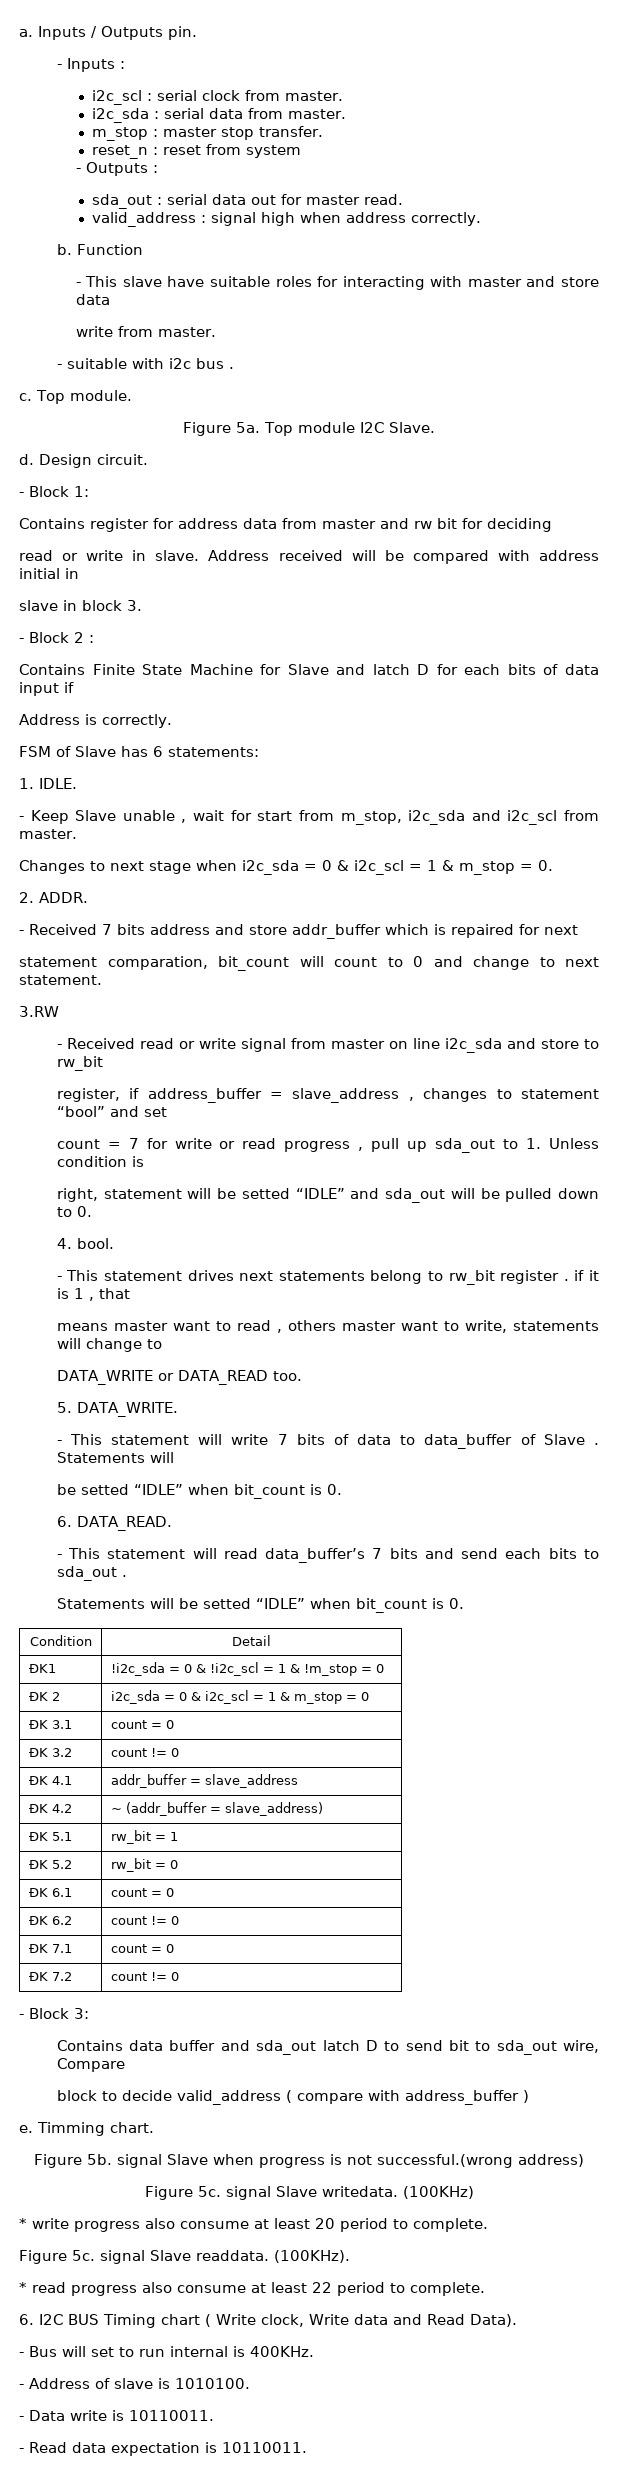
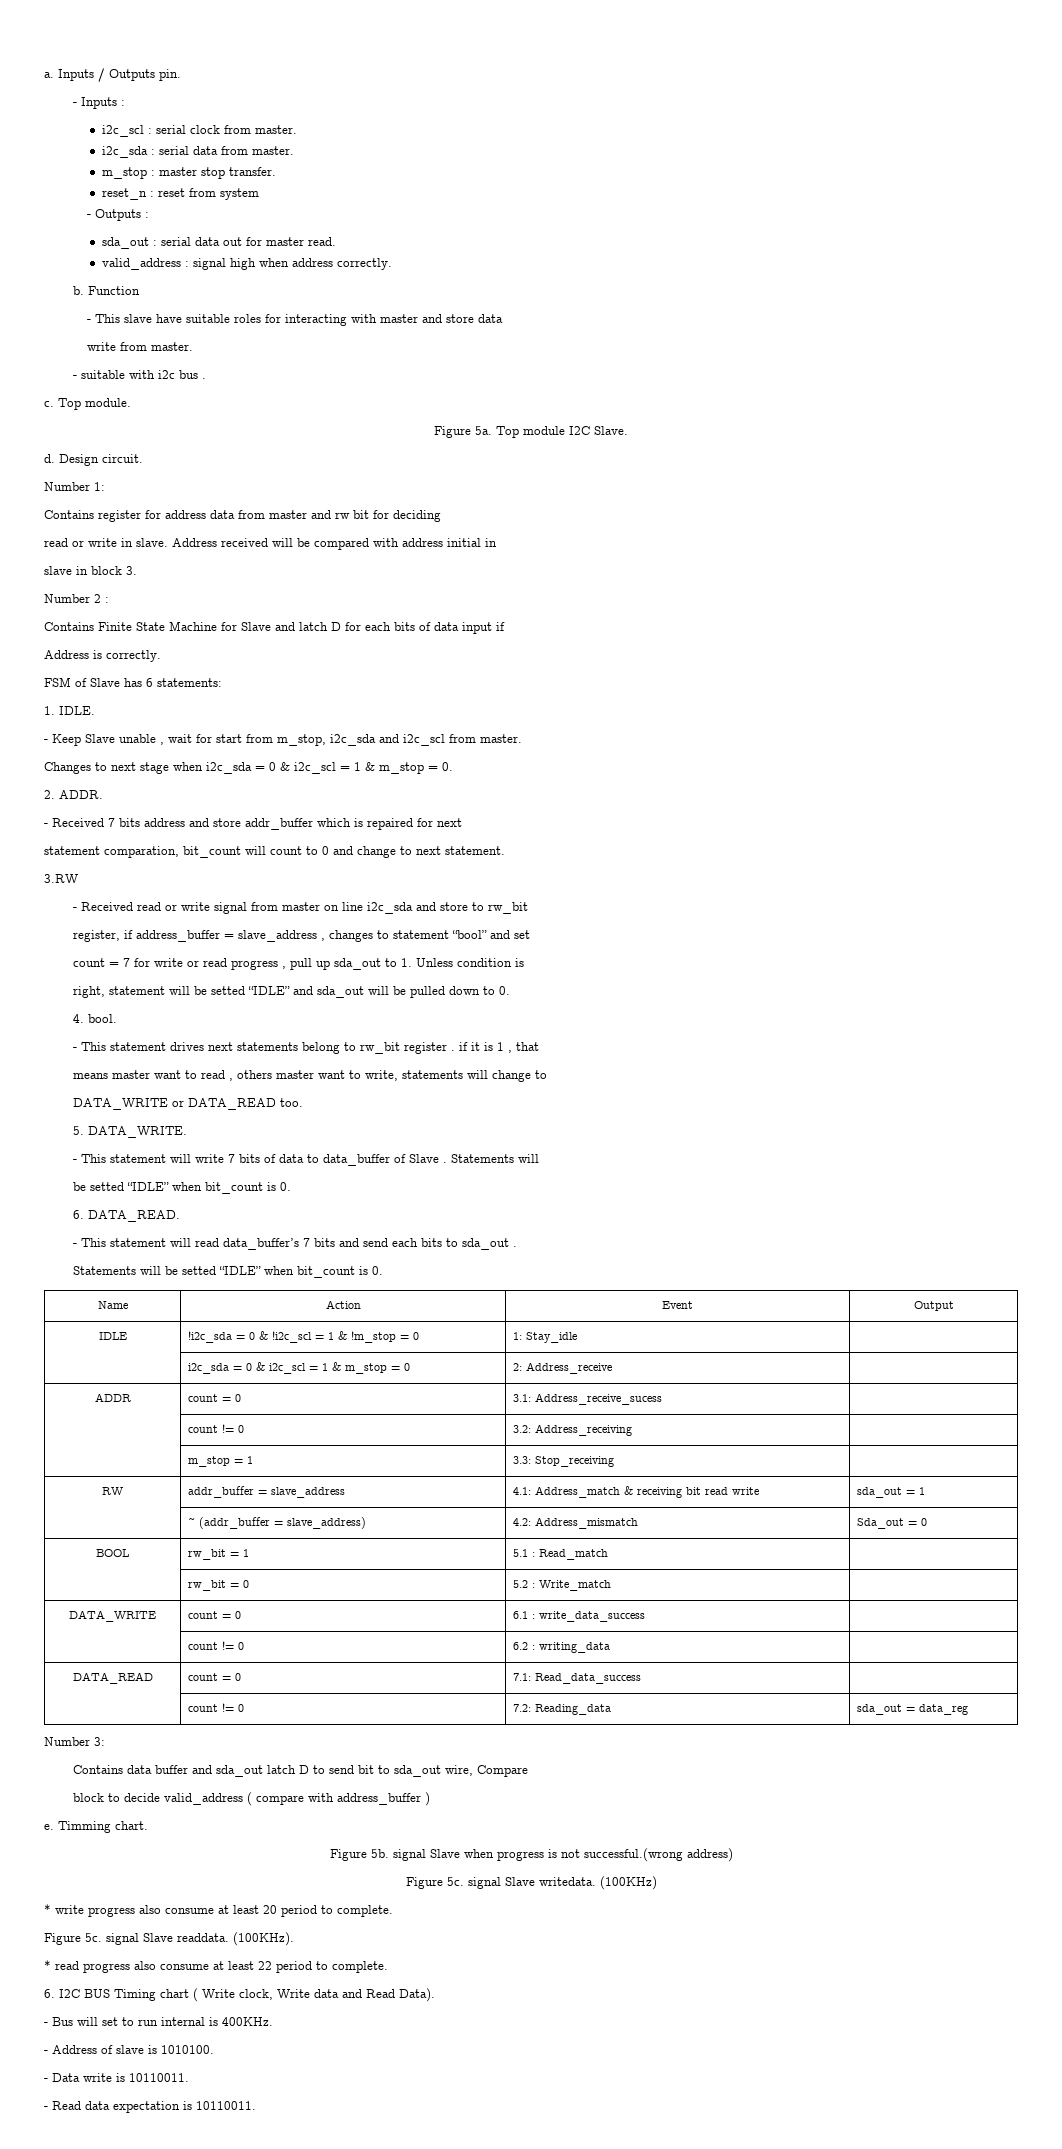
[19,486,69,497] - Block -> [44,482,90,491] Number
[19,632,69,643] - Block -> [44,594,90,603] Number
[29,1635,92,1646] [232,1635,271,1646] [28,1664,56,1673] Condition | Detail // ĐK1 -> [97,1301,128,1309] [325,1300,361,1309] [662,1301,693,1309] [913,1301,954,1311] [98,1332,127,1340] Name | Action | Event | Output // IDLE
[28,1692,60,1701] // ĐK 2 -> [513,1332,578,1343] | 1: Stay_idle | //
[28,1720,72,1729] [110,1720,174,1729] [28,1748,72,1757] [110,1748,179,1757] [28,1776,72,1785] [110,1774,298,1788] [28,1804,72,1813] [110,1802,323,1816] [28,1832,72,1841] // ĐK 3.1 | count = 0 // ĐK 3.2 | count != 0 // ĐK 4.1 | addr_buffer = slave_address // ĐK 4.2 | ~ (addr_buffer = slave_address) // ĐK 5.1 -> [513,1362,613,1374] [94,1393,131,1402] [188,1394,242,1402] [513,1393,663,1405] [188,1424,245,1433] [513,1424,633,1436] [188,1456,254,1467] [513,1456,615,1467] [102,1487,123,1495] [188,1486,346,1498] [513,1486,760,1498] [857,1487,926,1498] [188,1517,367,1529] [513,1517,639,1529] [857,1518,928,1529] [96,1549,129,1557] | 2: Address_receive | // ADDR | count = 0 | 3.1: Address_receive_sucess | // | count != 0 | 3.2: Address_receiving | // | m_stop = 1 | 3.3: Stop_receiving | // RW | addr_buffer = slave_address | 4.1: Address_match & receiving bit read write | sda_out = 1 // | ~ (addr_buffer = slave_address) | 4.2: Address_mismatch | Sda_out = 0 // BOOL
[28,1860,72,1869] // ĐK 5.2 -> [513,1549,609,1560] | 5.1 : Read_match | //
[28,1888,72,1897] [110,1888,174,1897] [28,1916,72,1925] [110,1916,179,1925] [28,1944,72,1953] [110,1944,174,1953] [28,1972,72,1981] [110,1972,179,1981] [19,2008,69,2019] // ĐK 6.1 | count = 0 // ĐK 6.2 | count != 0 // ĐK 7.1 | count = 0 // ĐK 7.2 | count != 0 // - Block -> [513,1580,612,1591] [69,1610,156,1622] [188,1611,242,1619] [513,1611,646,1622] [188,1641,245,1650] [513,1642,611,1653] [72,1672,153,1684] [188,1673,242,1681] [513,1673,642,1684] [188,1703,245,1712] [513,1704,612,1715] [857,1704,969,1715] [44,1737,90,1746] | 5.2 : Write_match | // DATA_WRITE | count = 0 | 6.1 : write_data_success | // | count != 0 | 6.2 : writing_data | // DATA_READ | count = 0 | 7.1: Read_data_success | // | count != 0 | 7.2: Reading_data | sda_out = data_reg // Number

